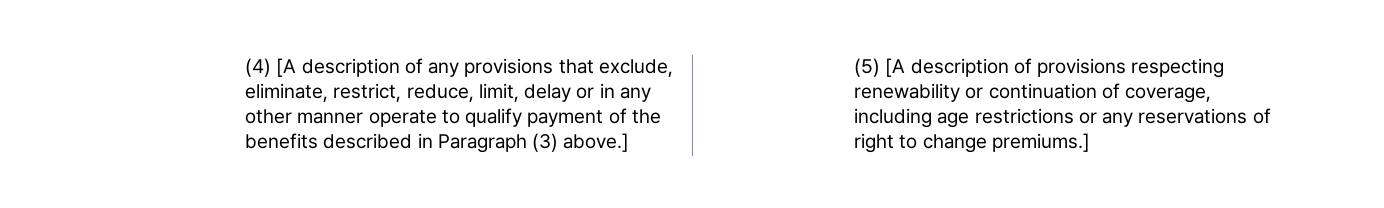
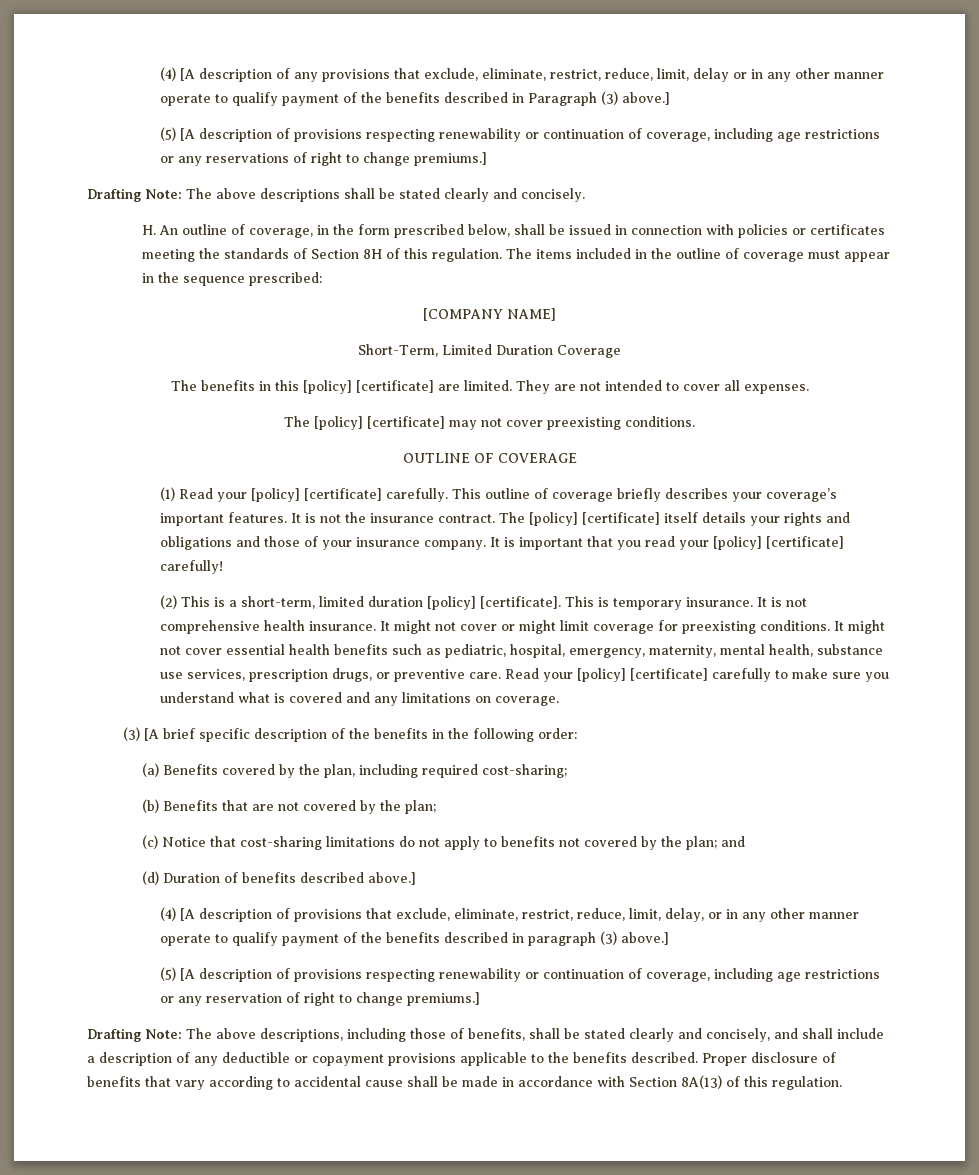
(1090, 142) none -> [87,188,585,202] [141,224,885,238] [141,248,890,262] [141,272,322,286] [423,308,556,321] [358,344,621,358] [170,380,809,394] [284,416,695,430] [402,453,577,463] [159,487,837,502] [159,512,850,526] [159,536,844,550] [159,560,223,574] [159,595,807,610] [159,620,885,634] [159,644,883,658] [159,668,889,682] [159,692,559,706] [123,727,578,742] [141,763,567,778] [141,799,436,814] [141,835,745,850] [141,871,416,885] [159,907,859,922] [159,931,669,946] [159,967,880,982] [159,992,480,1006] [87,1028,884,1042] [87,1052,836,1066] [87,1075,842,1090] // Drafting Note: The above descriptions shall be stated clearly and concisely. // H. An outline of coverage, in the form prescribed below, shall be issued in connection with policies or certificates meeting the standards of Section 8H of this regulation. The items included in the outline of coverage must appear in the sequence prescribed: // [COMPANY NAME] // Short-Term, Limited Duration Coverage // The benefits in this [policy] [certificate] are limited. They are not intended to cover all expenses. // The [policy] [certificate] may not cover preexisting conditions. // OUTLINE OF COVERAGE // (1) Read your [policy] [certificate] carefully. This outline of coverage briefly describes your coverage’s important features. It is not the insurance contract. The [policy] [certificate] itself details your rights and obligations and those of your insurance company. It is important that you read your [policy] [certificate] carefully! // (2) This is a short-term, limited duration [policy] [certificate]. This is temporary insurance. It is not comprehensive health insurance. It might not cover or might limit coverage for preexisting conditions. It might not cover essential health benefits such as pediatric, hospital, emergency, maternity, mental health, substance use services, prescription drugs, or preventive care. Read your [policy] [certificate] carefully to make sure you understand what is covered and any limitations on coverage. // (3) [A brief specific description of the benefits in the following order: // (a) Benefits covered by the plan, including required cost-sharing; // (b) Benefits that are not covered by the plan; // (c) Notice that cost-sharing limitations do not apply to benefits not covered by the plan; and // (d) Duration of benefits described above.] // (4) [A description of provisions that exclude, eliminate, restrict, reduce, limit, delay, or in any other manner operate to qualify payment of the benefits described in paragraph (3) above.] // (5) [A description of provisions respecting renewability or continuation of coverage, including age restrictions or any reservation of right to change premiums.] // Drafting Note: The above descriptions, including those of benefits, shall be stated clearly and concisely, and shall include a description of any deductible or copayment provisions applicable to the benefits described. Proper disclosure of benefits that vary according to accidental cause shall be made in accordance with Section 8A(13) of this regulation.

